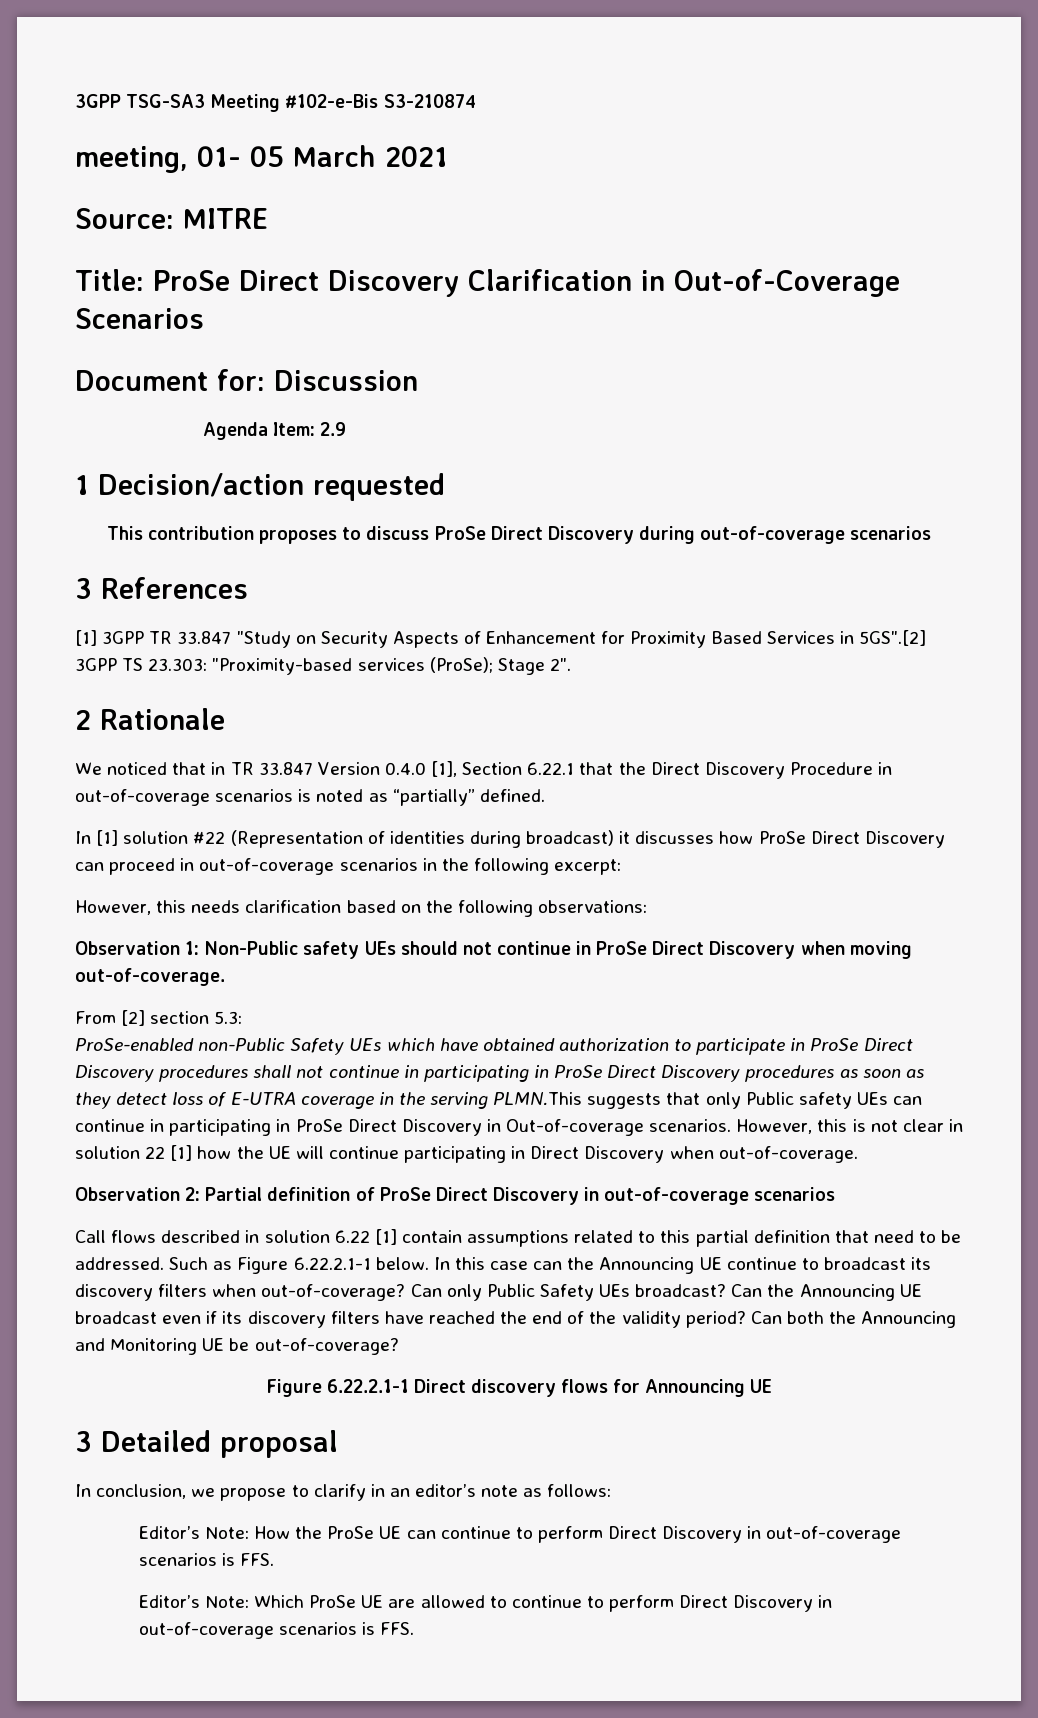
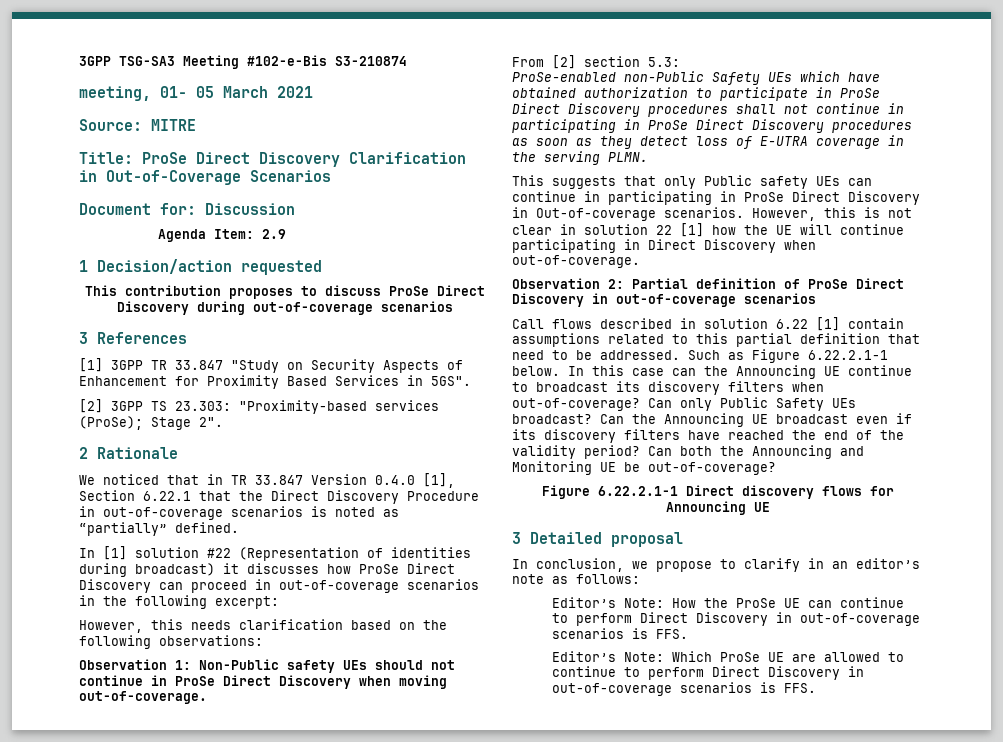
[858,630,926,646] 5GS".[2] -> [431,376,471,386] [79,399,103,413] 5GS". // [2]
[493,1092,583,1106] PLMN.This -> [608,152,648,162] [512,175,544,186] PLMN. // This

